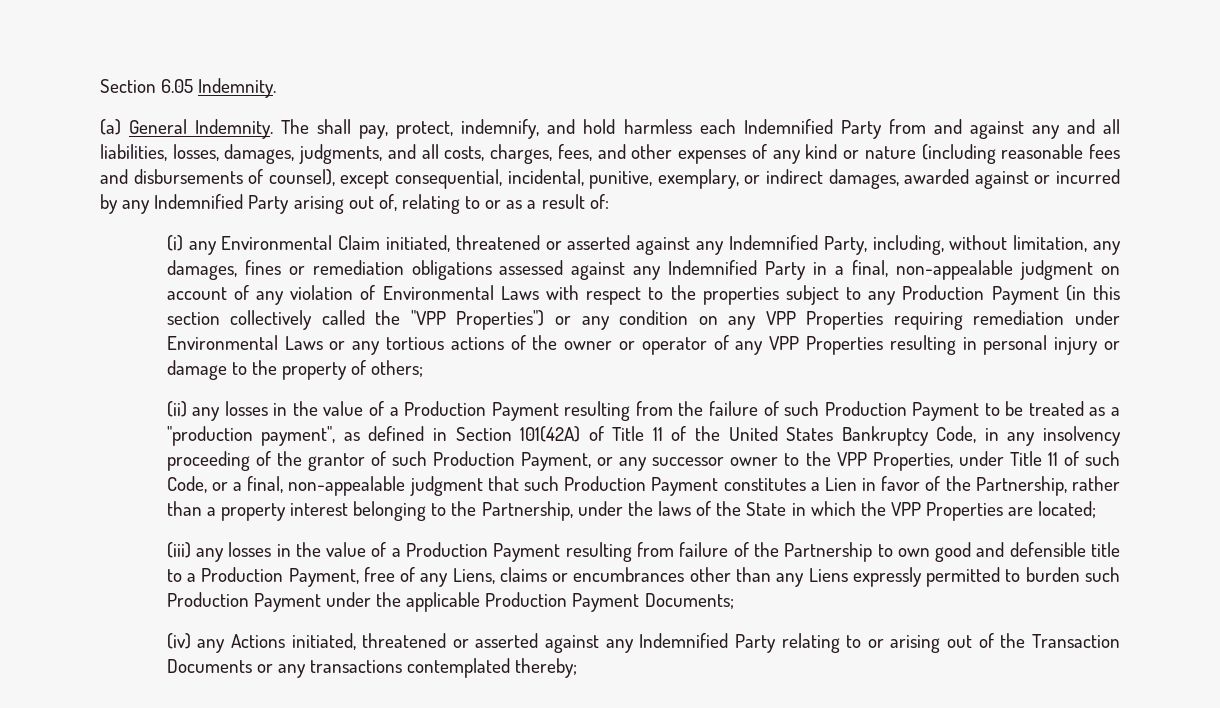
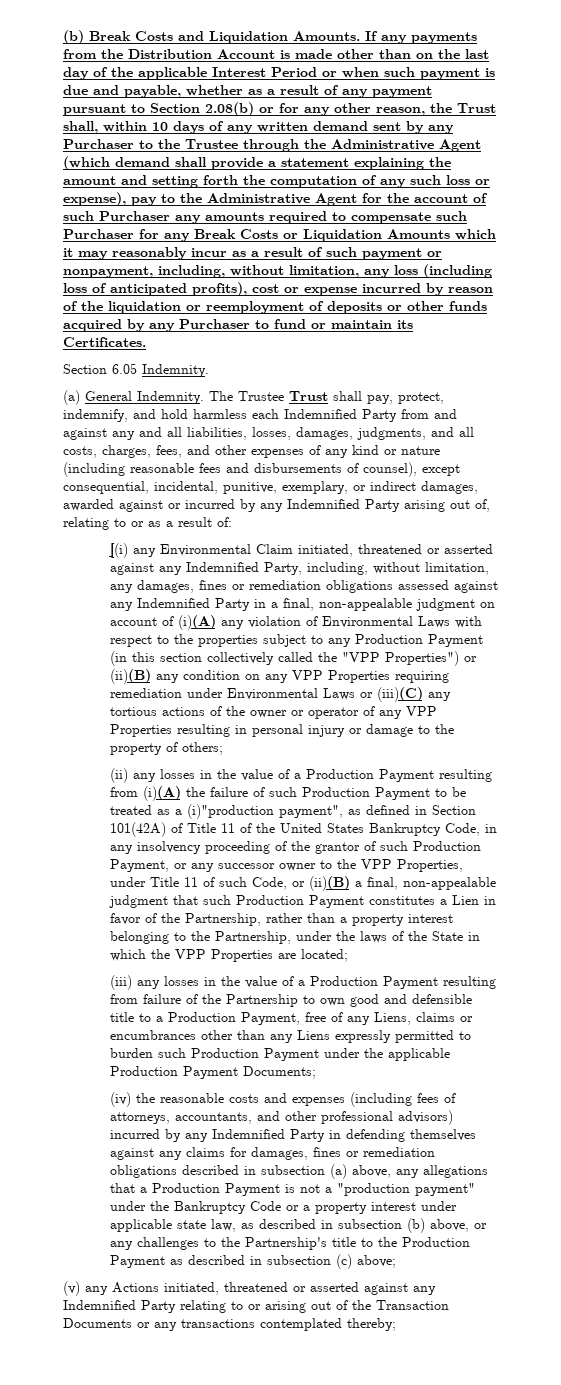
(100, 86) none -> [63,30,477,44] [63,49,489,59] [63,67,495,80] [63,85,432,98] [63,102,496,116] [63,121,454,134] [63,139,481,152] [63,156,451,170] [63,175,490,188] [63,192,488,206] [63,211,467,224] [63,229,496,242] [63,247,442,260] [63,264,492,278] [63,282,493,296] [63,301,487,314] [63,319,413,332] [63,337,146,347] (b) Break Costs and Liquidation Amounts. If any payments from the Distribution Account is made other than on the last day of the applicable Interest Period or when such payment is due and payable, whether as a result of any payment pursuant to Section 2.08(b) or for any other reason, the Trust shall, within 10 days of any written demand sent by any Purchaser to the Trustee through the Administrative Agent (which demand shall provide a statement explaining the amount and setting forth the computation of any such loss or expense), pay to the Administrative Agent for the account of such Purchaser any amounts required to compensate such Purchaser for any Break Costs or Liquidation Amounts which it may reasonably incur as a result of such payment or nonpayment, including, without limitation, any loss (including loss of anticipated profits), cost or expense incurred by reason of the liquidation or reemployment of deposits or other funds acquired by any Purchaser to fund or maintain its Certificates. //
(310, 126) none -> [238,391,328,401] Trustee Trust
[166,235,183,251] (i) -> [109,543,128,558] [(i)
(249, 292) none -> [177,615,216,630] (i)(A)
(572, 320) none -> [109,669,151,684] (ii)(B)
(346, 345) none -> [376,687,423,702] (iii)(C)
(673, 408) none -> [142,786,181,801] (i)(A)
[166,426,253,446] "production -> [186,804,274,819] (i)"production
(228, 486) none -> [308,876,350,891] (ii)(B)
(191, 641) none -> [135,1092,456,1107] [109,1110,453,1125] [109,1129,476,1142] [109,1147,435,1160] [109,1164,488,1179] [109,1183,475,1196] [109,1201,457,1214] [109,1218,487,1233] [109,1237,470,1250] [109,1254,396,1269] [63,1281,80,1296] the reasonable costs and expenses (including fees of attorneys, accountants, and other professional advisors) incurred by any Indemnified Party in defending themselves against any claims for damages, fines or remediation obligations described in subsection (a) above, any allegations that a Production Payment is not a "production payment" under the Bankruptcy Code or a property interest under applicable state law, as described in subsection (b) above, or any challenges to the Partnership's title to the Production Payment as described in subsection (c) above; // (v)

